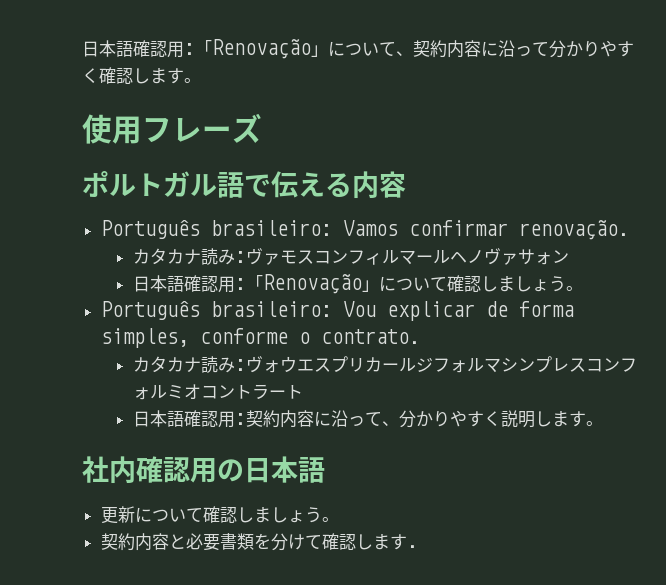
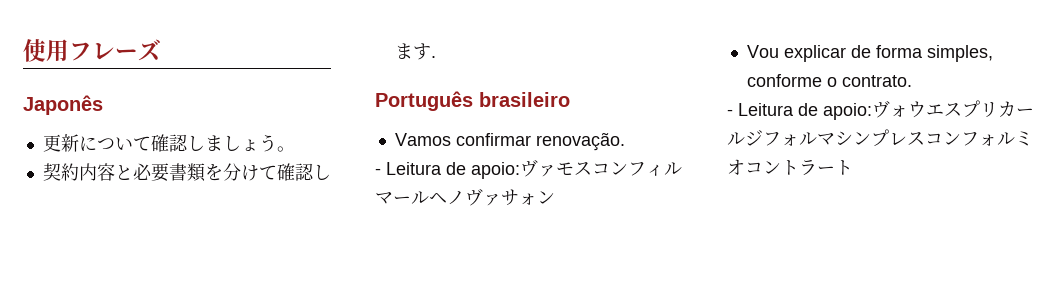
[82,39,634,59] [82,67,201,84] [82,113,262,144] [82,171,406,199] [100,220,629,240] [132,248,569,265] [132,274,583,294] [100,301,574,321] [100,328,420,348] [132,356,637,373] [132,384,303,400] [132,410,603,428] [82,456,325,484] 日本語確認用:「Renovação」について、契約内容に沿って分かりやすく確認します。 // 使用フレーズ // ポルトガル語で伝える内容 // Português brasileiro: Vamos confirmar renovação. // カタカナ読み:ヴァモスコンフィルマールヘノヴァサォン // 日本語確認用:「Renovação」について確認しましょう。 // Português brasileiro: Vou explicar de forma simples, conforme o contrato. // カタカナ読み:ヴォウエスプリカールジフォルマシンプレスコンフォルミオコントラート // 日本語確認用:契約内容に沿って、分かりやすく説明します。 // 社内確認用の日本語 -> [23,39,161,62] [23,95,103,115] 使用フレーズ // Japonês
(418, 546) none -> [375,91,570,111] [394,132,625,151] [375,159,682,179] [375,188,555,206] [746,45,993,62] [746,74,912,87] [727,100,1034,120] [727,129,1033,147] [727,159,853,176] // Português brasileiro // Vamos confirmar renovação. // - Leitura de apoio:ヴァモスコンフィルマールヘノヴァサォン // Vou explicar de forma simples, conforme o contrato. // - Leitura de apoio:ヴォウエスプリカールジフォルマシンプレスコンフォルミオコントラート

